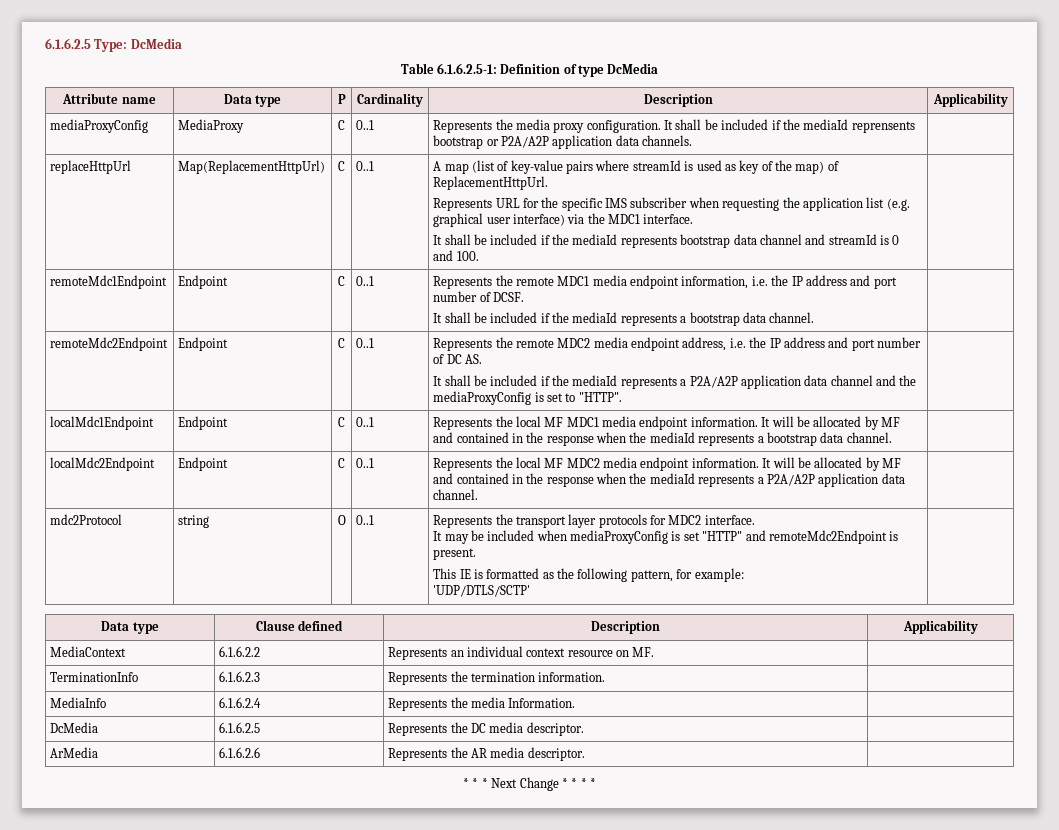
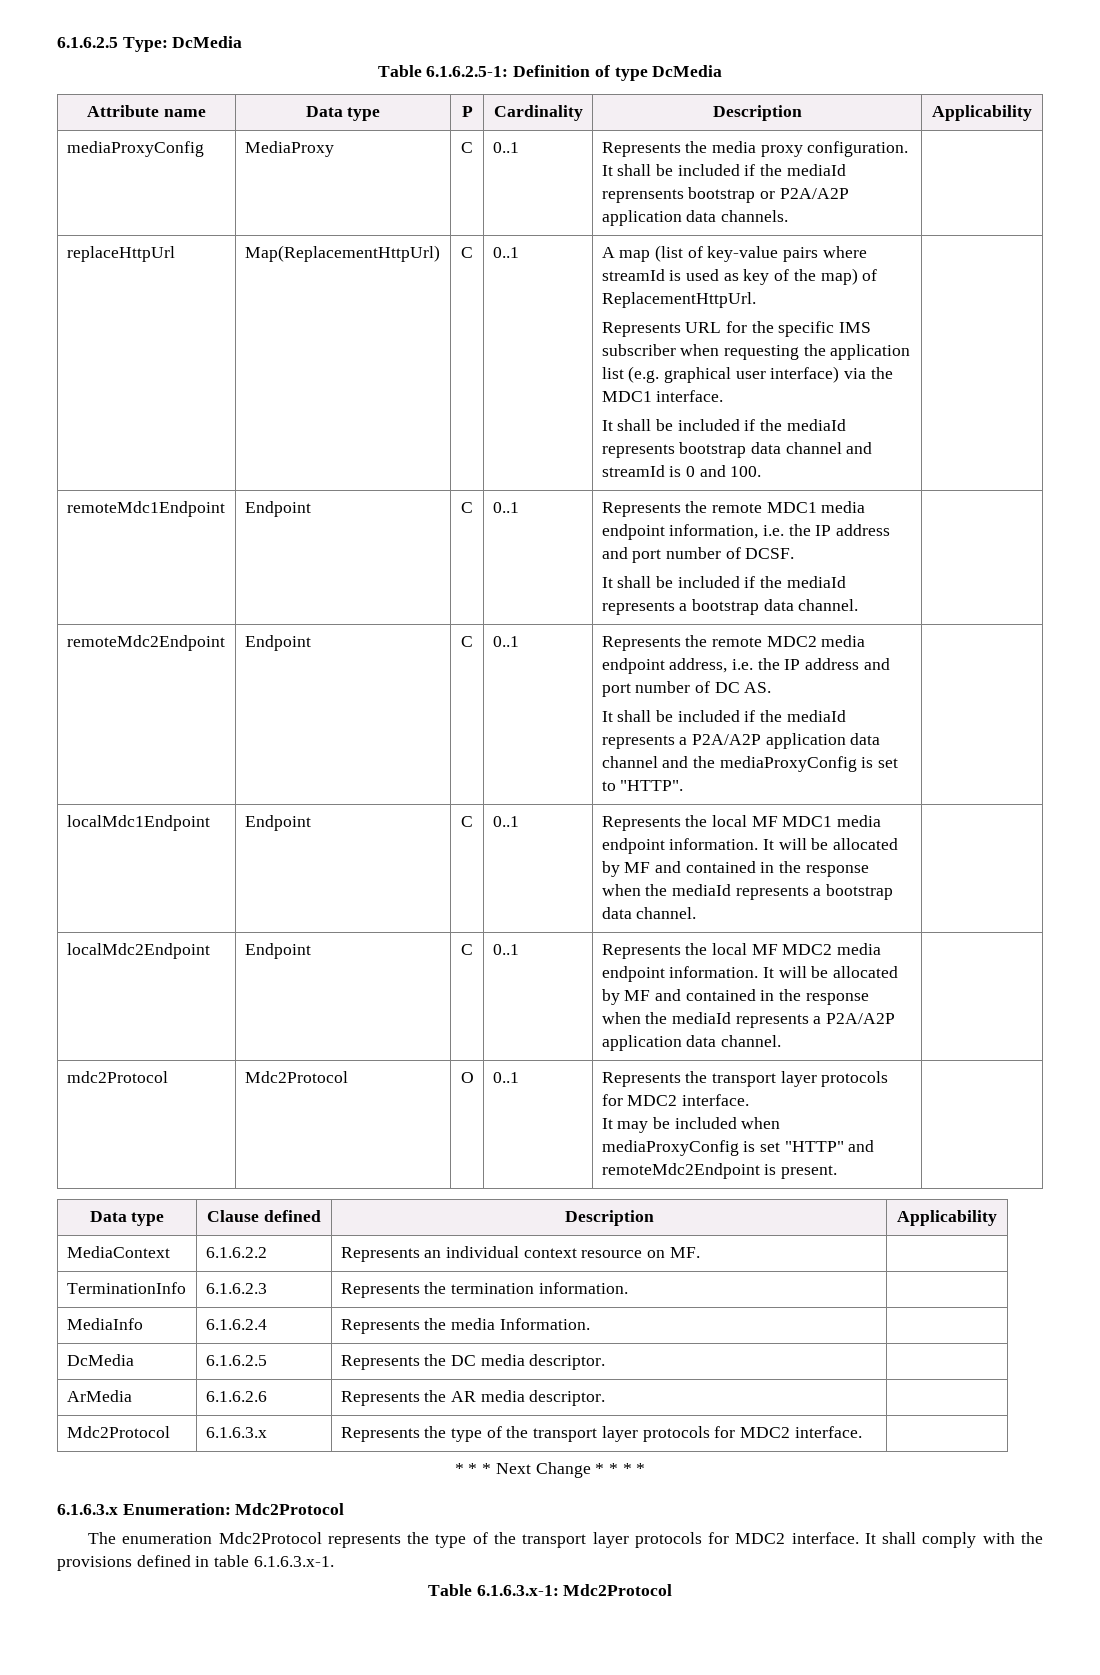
[178,515,210,528] string -> [244,1071,348,1083] Mdc2Protocol
[433,568,744,582] [433,585,531,597] // This IE is formatted as the following pattern, for example: // 'UDP/DTLS/SCTP' -> (838, 1172) none
(585, 754) none -> [66,1426,170,1438] [205,1427,267,1438] [340,1426,862,1442] // Mdc2Protocol | 6.1.6.3.x | Represents the type of the transport layer protocols for MDC2 interface. |
(596, 783) none -> [57,1503,345,1515] [88,1532,1043,1548] [57,1555,334,1571] [427,1584,673,1596] // 6.1.6.3.x Enumeration: Mdc2Protocol // The enumeration Mdc2Protocol represents the type of the transport layer protocols for MDC2 interface. It shall comply with the provisions defined in table 6.1.6.3.x-1. // Table 6.1.6.3.x-1: Mdc2Protocol

